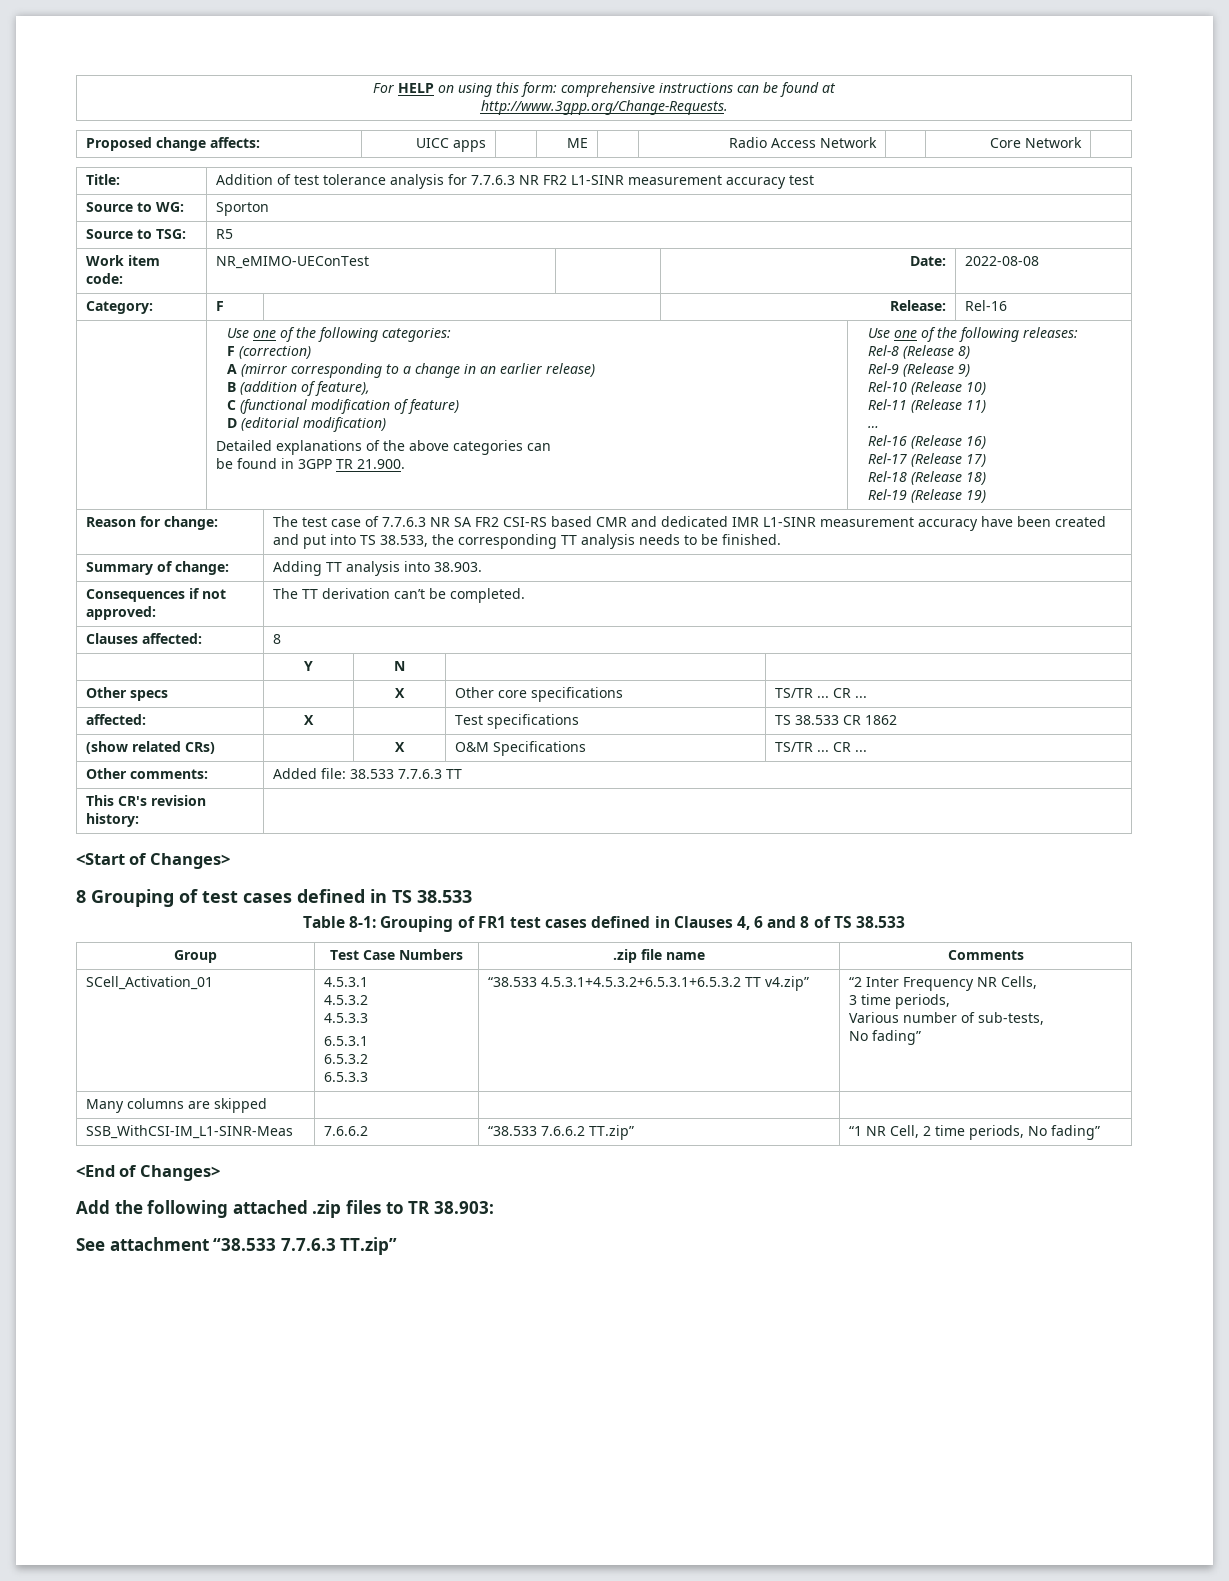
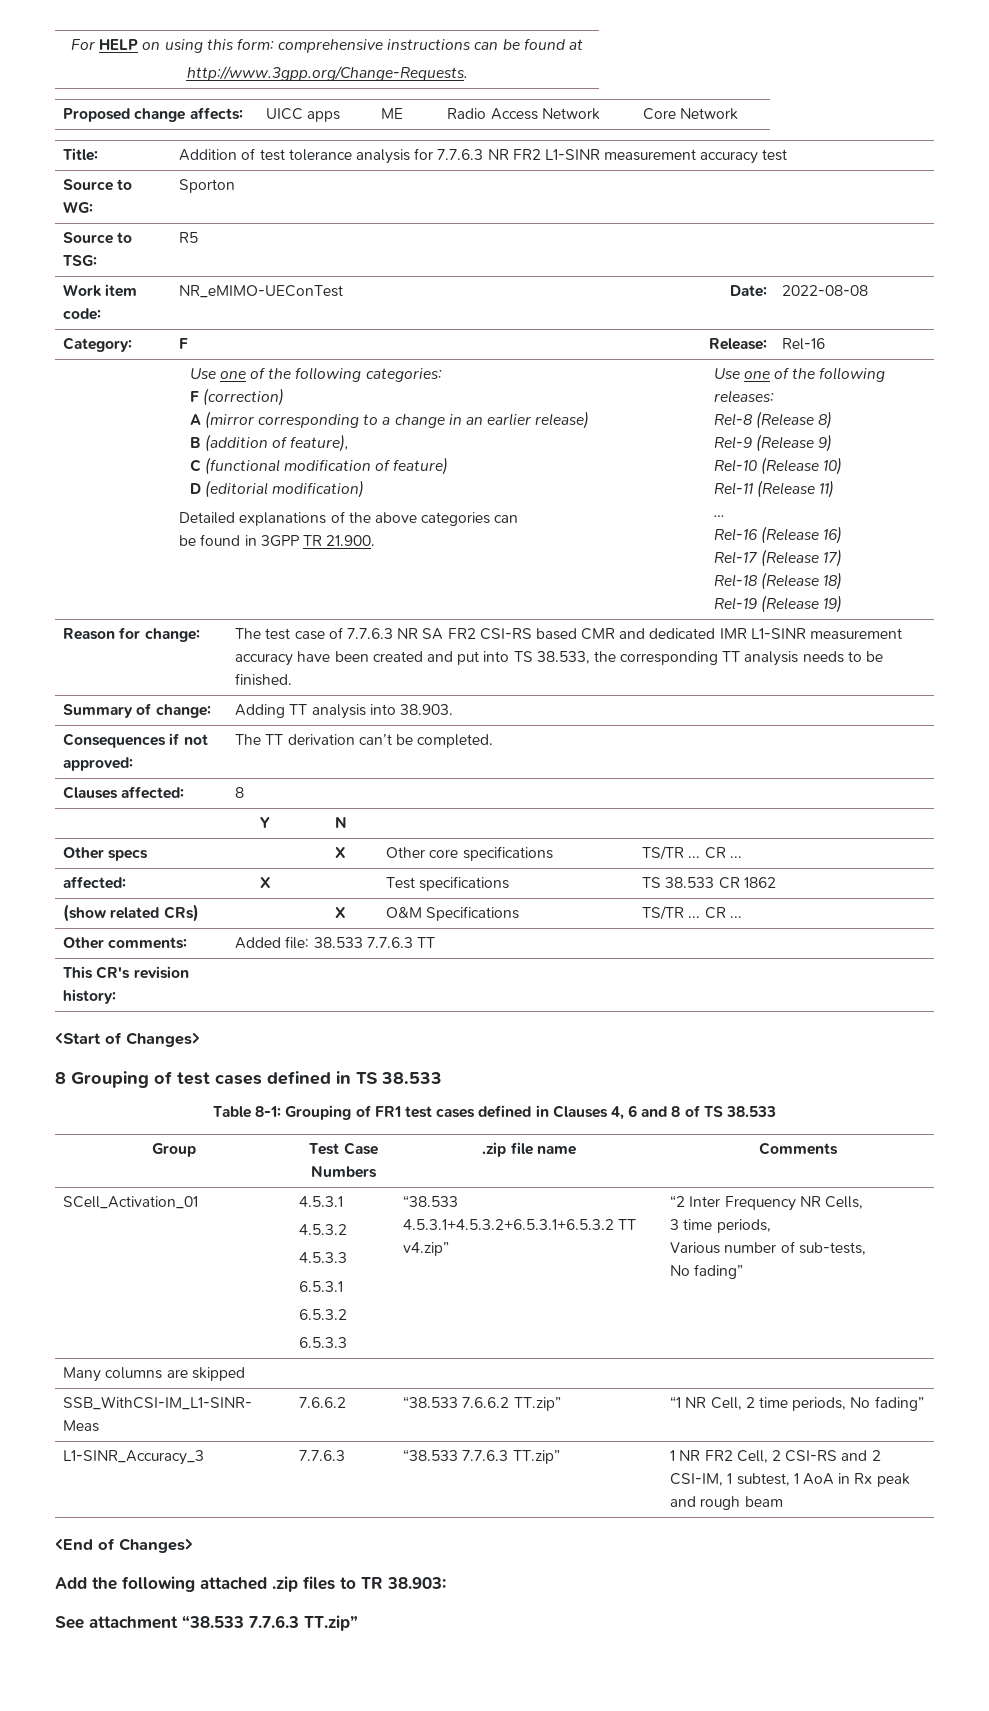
(1101, 1132) none -> [63,1450,205,1465] [299,1450,346,1461] [403,1449,560,1464] [670,1450,881,1463] [670,1473,910,1487] [670,1496,783,1510] // L1-SINR_Accuracy_3 | 7.7.6.3 | “38.533 7.7.6.3 TT.zip” | 1 NR FR2 Cell, 2 CSI-RS and 2 CSI-IM, 1 subtest, 1 AoA in Rx peak and rough beam

